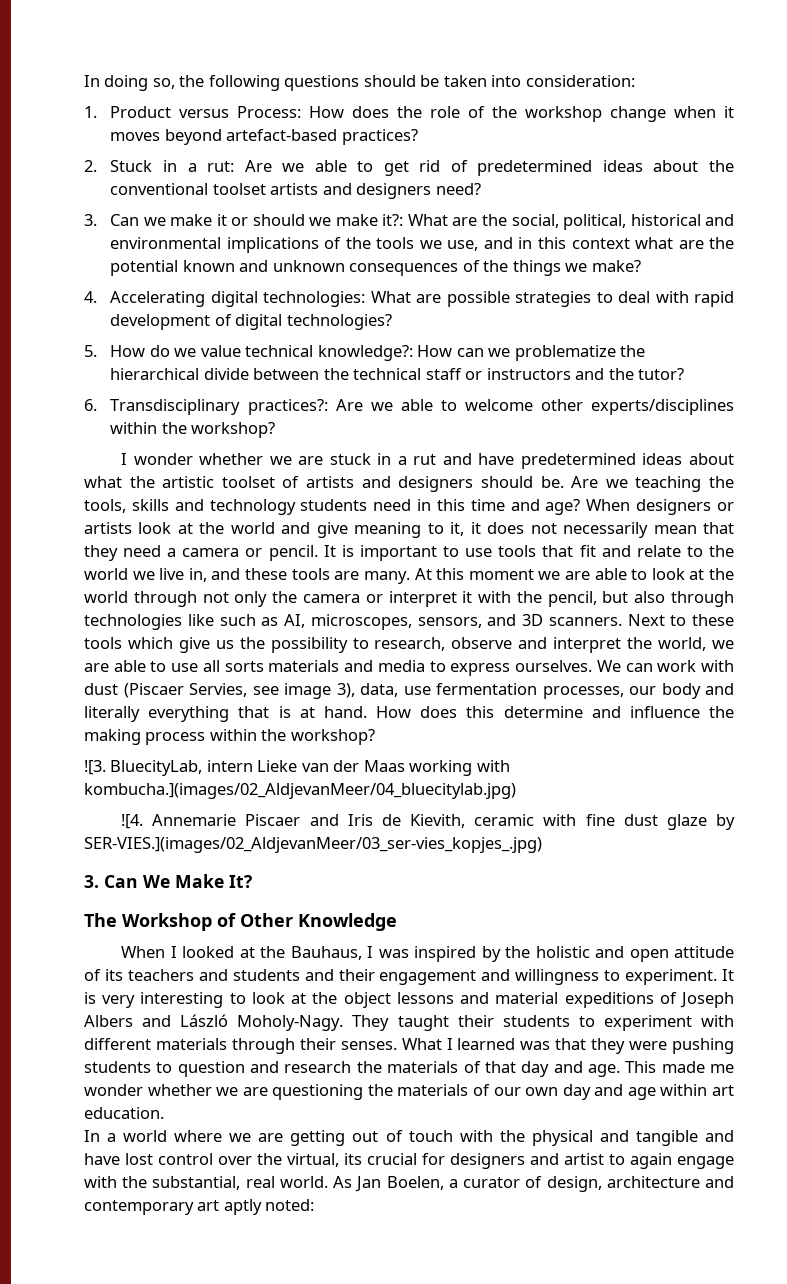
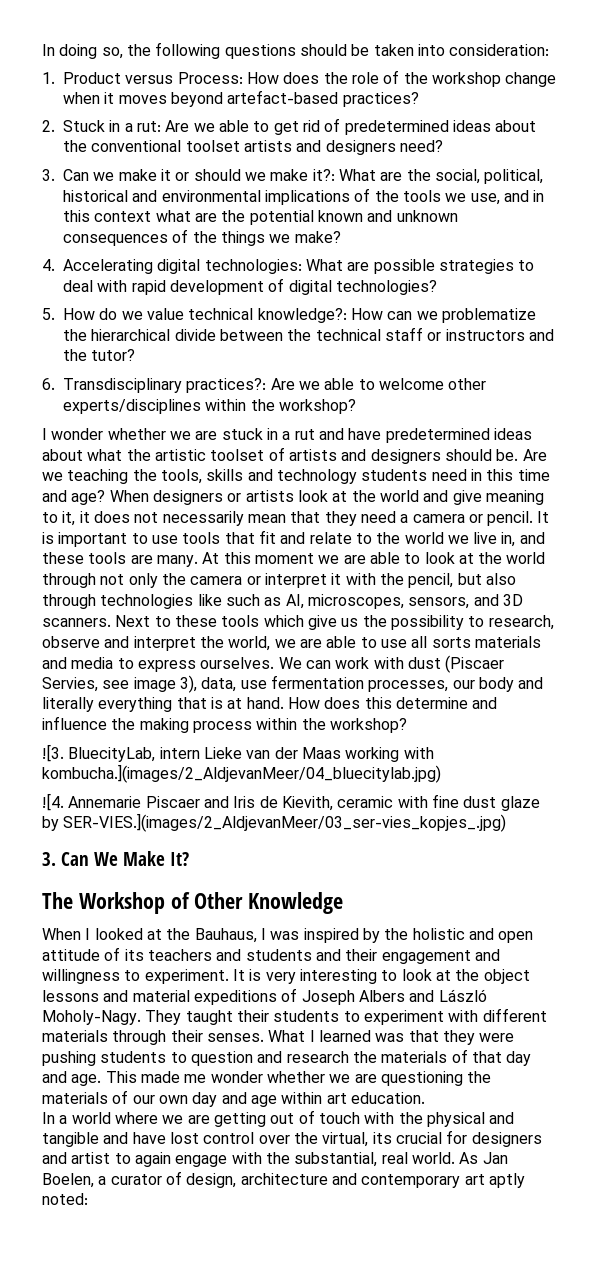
[84,783,516,799] kombucha.](images/02_AldjevanMeer/04_bluecitylab.jpg) -> [42,764,441,783] kombucha.](images/2_AldjevanMeer/04_bluecitylab.jpg)
[84,837,542,853] SER-VIES.](images/02_AldjevanMeer/03_ser-vies_kopjes_.jpg) -> [63,813,507,832] SER-VIES.](images/2_AldjevanMeer/03_ser-vies_kopjes_.jpg)

